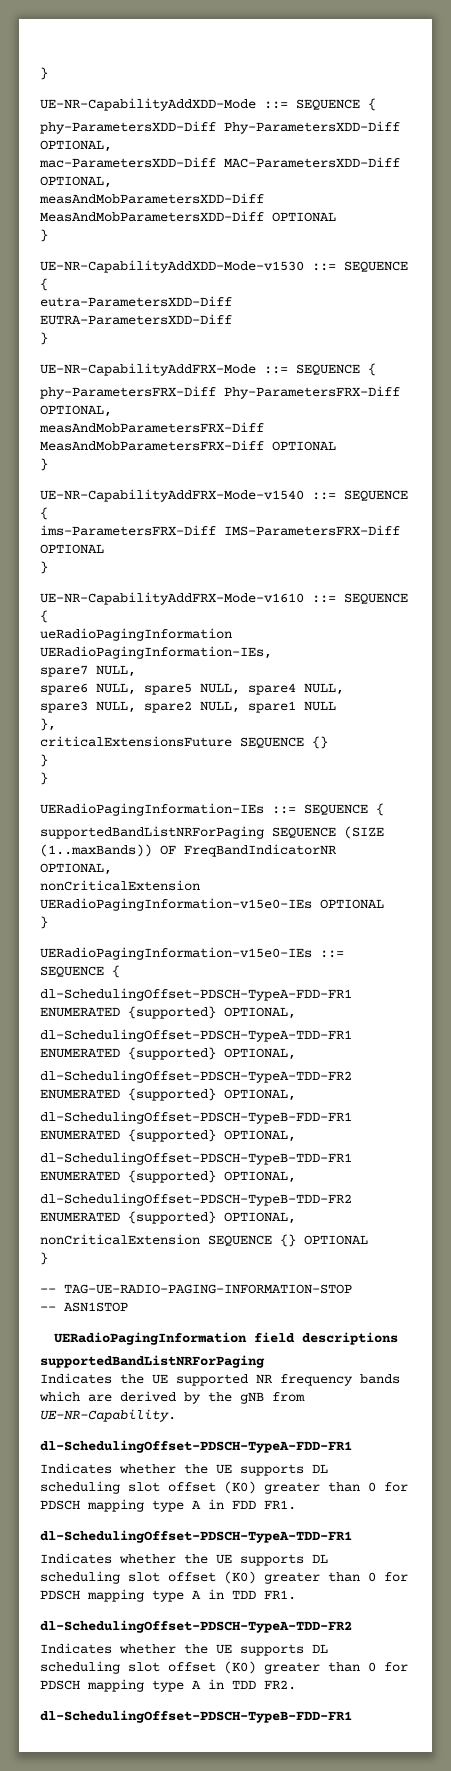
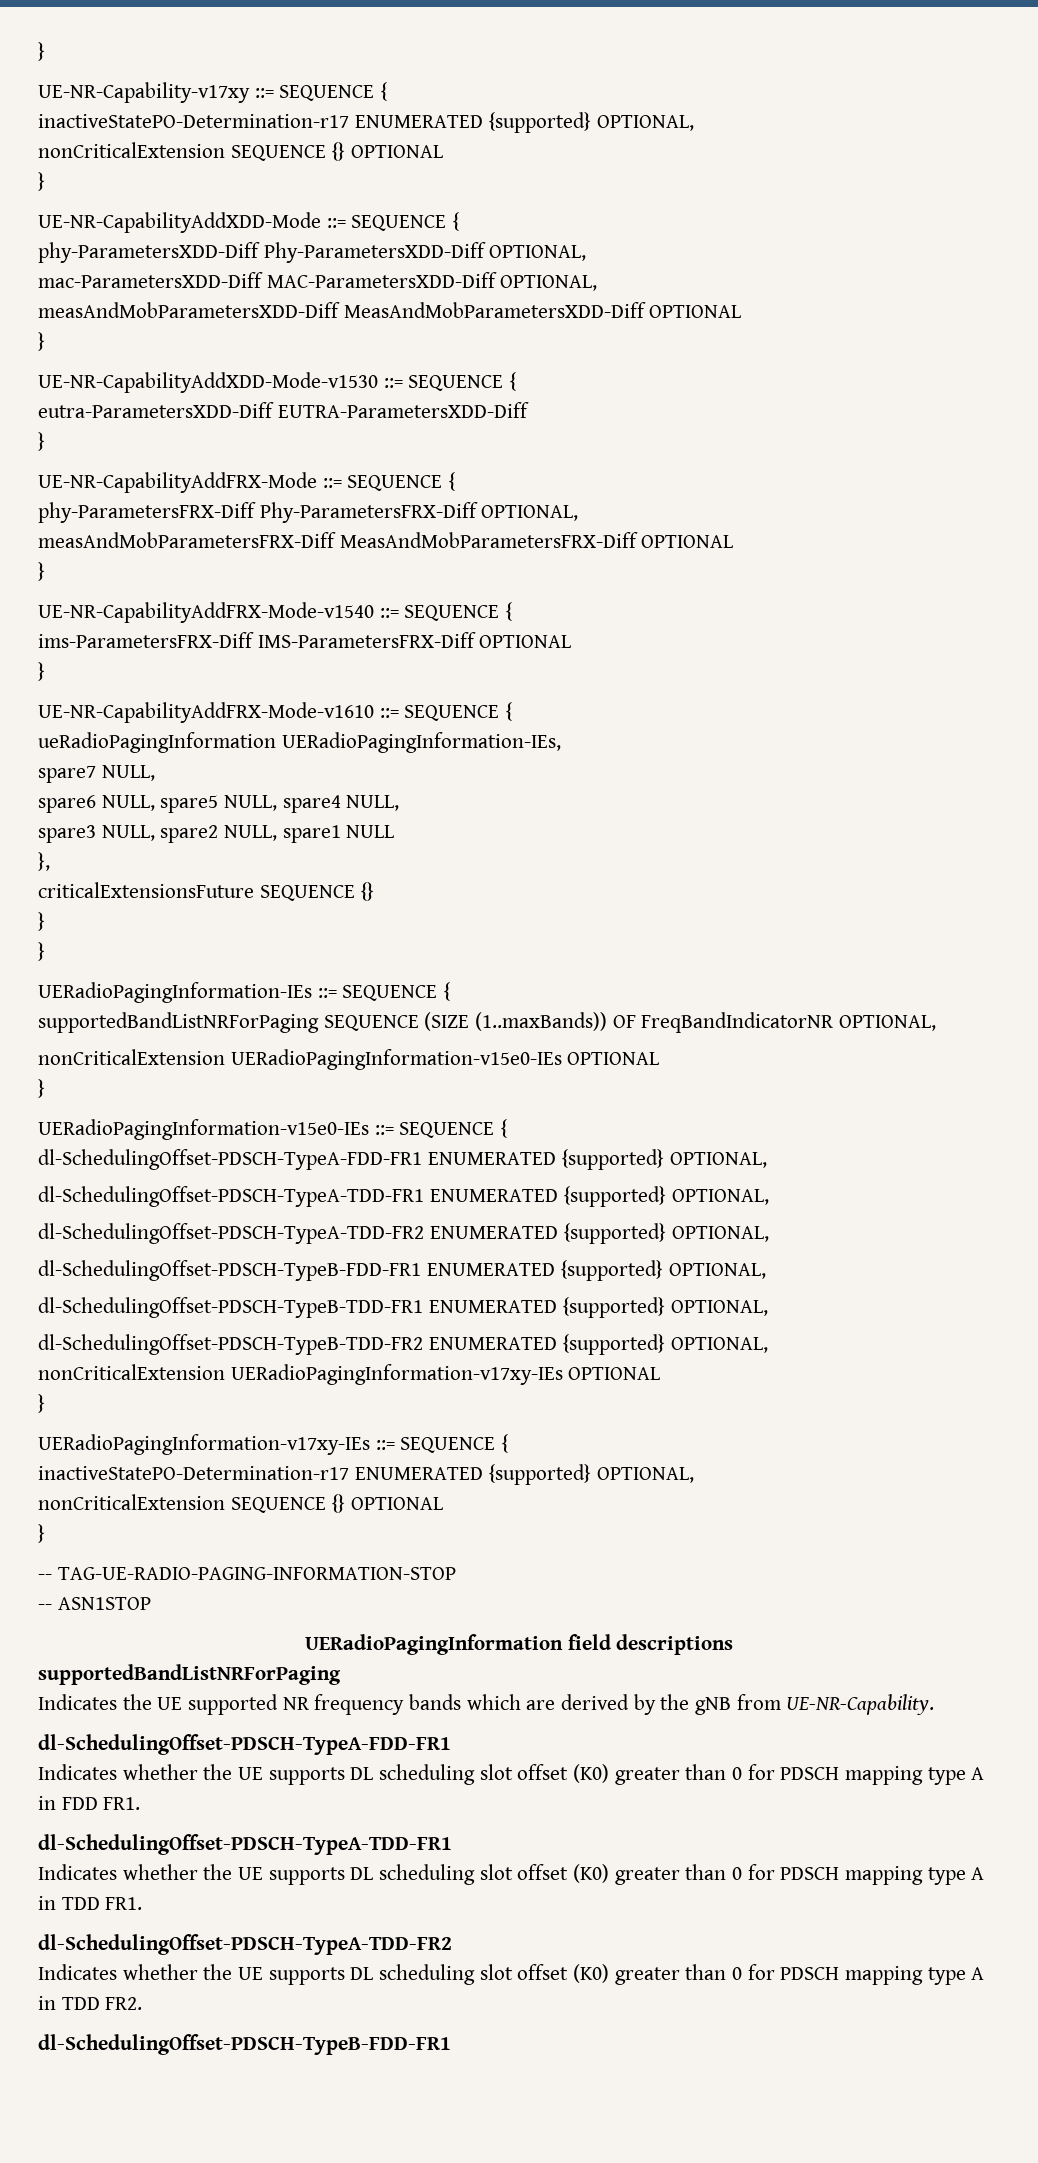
[40,67,48,80] } -> [38,42,45,61] [38,82,388,103] [38,112,695,133] [38,142,444,161] [38,172,45,191] } // UE-NR-Capability-v17xy ::= SEQUENCE { // inactiveStatePO-Determination-r17 ENUMERATED {supported} OPTIONAL, // nonCriticalExtension SEQUENCE {} OPTIONAL // }
(296, 1218) none -> [38,1364,661,1385] [38,1394,45,1413] [38,1434,509,1455] [38,1464,695,1485] // nonCriticalExtension UERadioPagingInformation-v17xy-IEs OPTIONAL // } // UERadioPagingInformation-v17xy-IEs ::= SEQUENCE { // inactiveStatePO-Determination-r17 ENUMERATED {supported} OPTIONAL,

